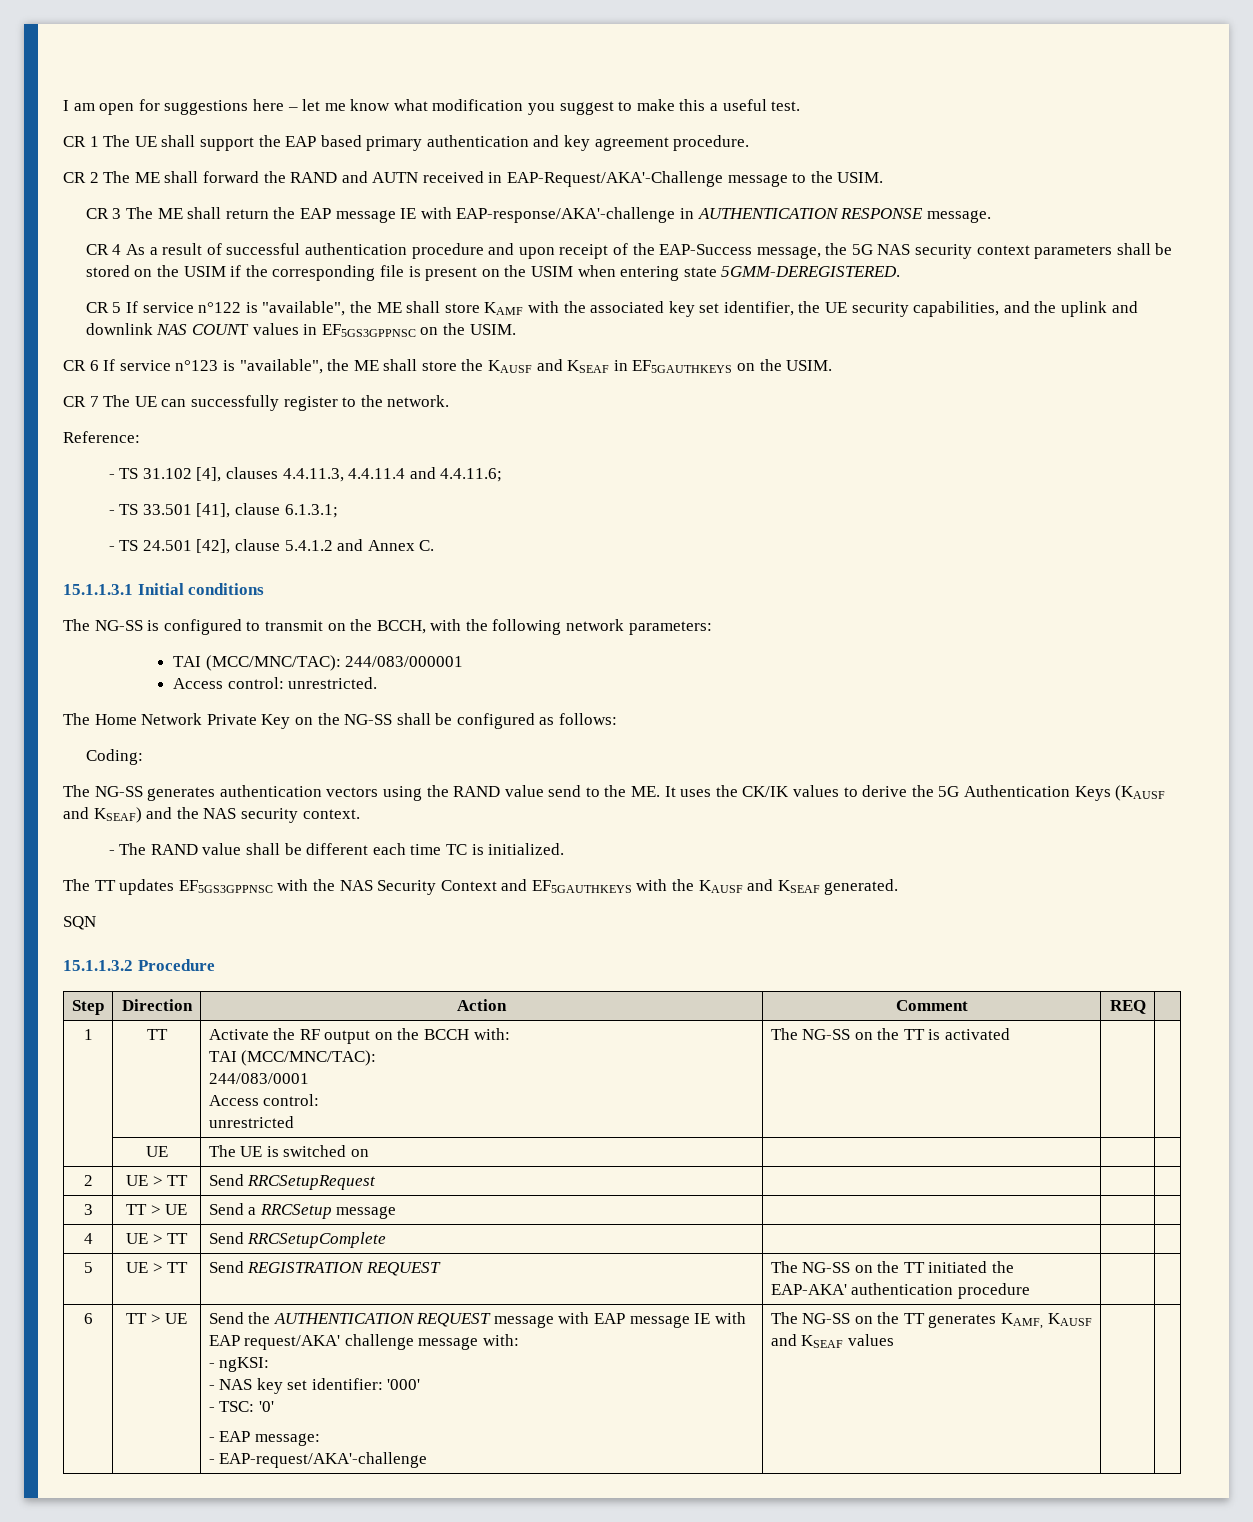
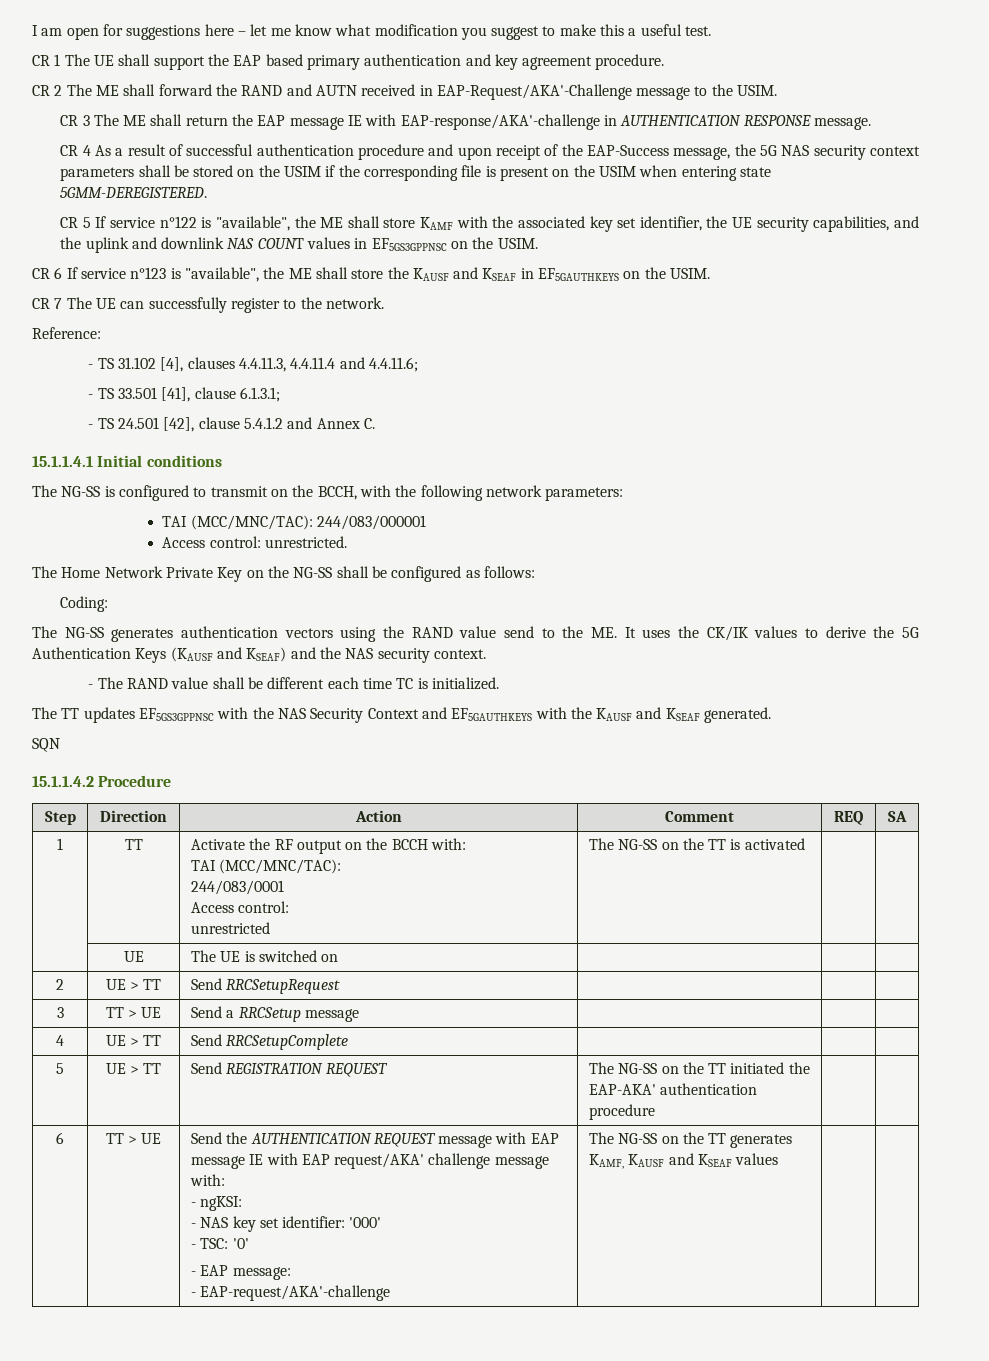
[63,584,133,595] 15.1.1.3.1 -> [32,456,93,467] 15.1.1.4.1
[63,960,133,971] 15.1.1.3.2 -> [32,776,94,787] 15.1.1.4.2
(1146, 1007) none -> [888,811,907,822] SA

